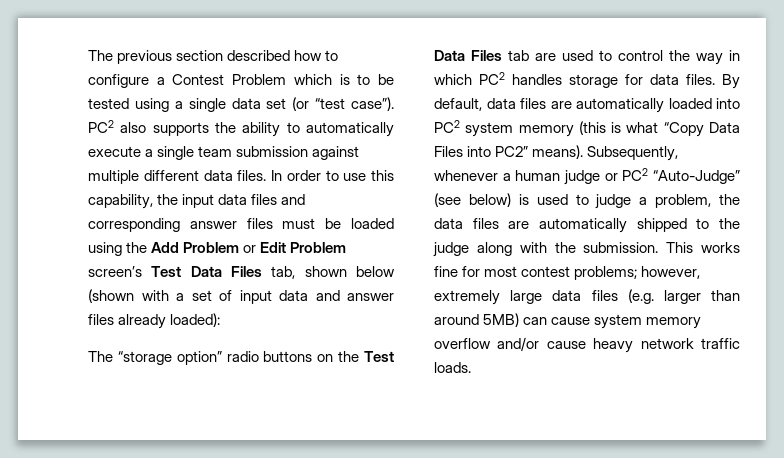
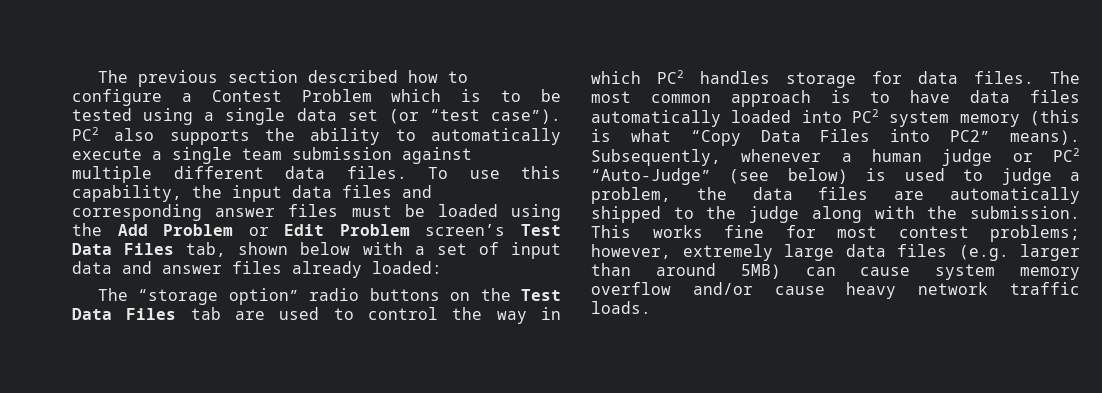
[271,170,339,181] In order to -> [428,167,448,179] To
[88,289,134,303] (shown -> (351, 248) none
[170,313,221,327] loaded): -> [372,261,442,274] loaded:
[722,74,740,89] [434,98,572,111] By default, data files are -> [1050,71,1080,84] [591,90,1080,107] The most common approach is to have data files

